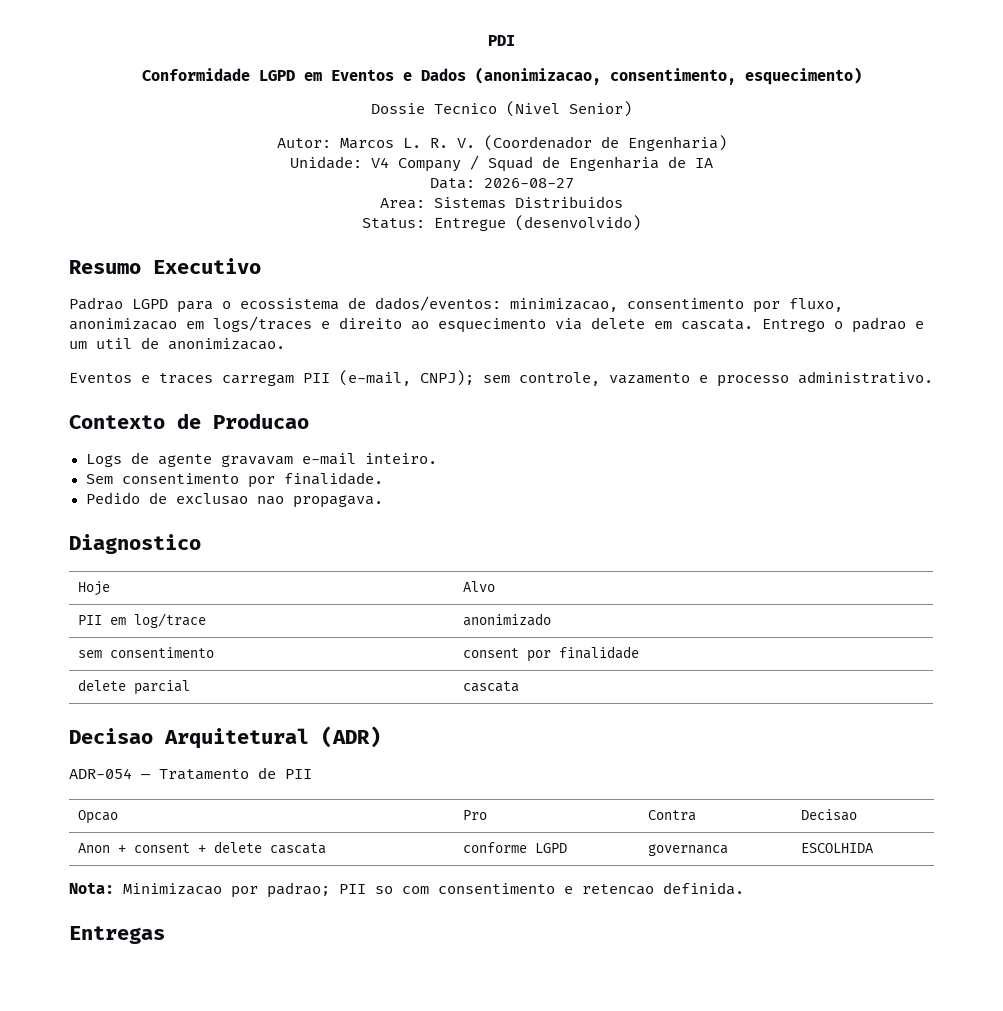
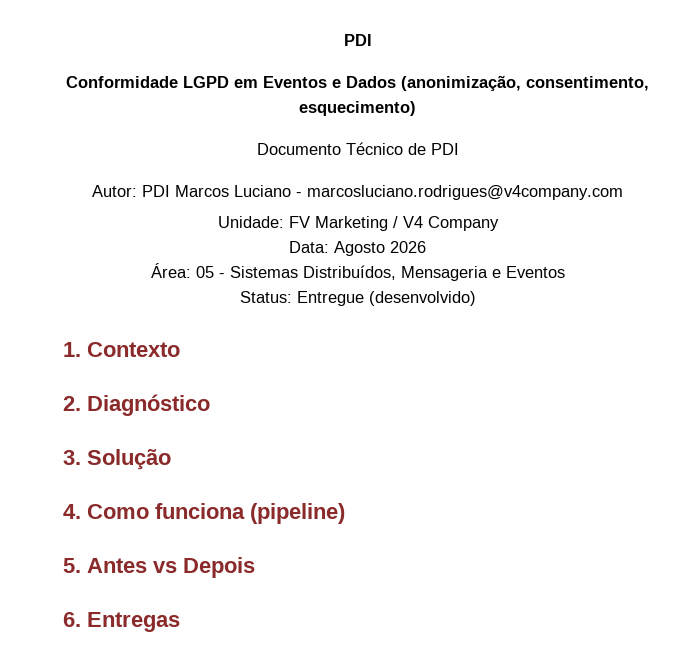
[474,67,601,85] (anonimizacao, -> [401,75,521,91] (anonimização,
[371,101,632,117] [276,135,727,151] [290,155,713,172] [429,178,574,189] [380,196,623,209] [362,215,641,231] [69,258,261,274] [69,296,843,313] [69,316,924,333] [69,337,285,350] [69,370,933,387] [69,413,309,429] [85,452,437,467] [85,472,383,488] [85,492,383,508] [69,534,201,554] [78,581,111,596] [463,581,496,592] [78,613,207,628] [463,613,552,626] [78,647,215,658] [463,646,640,662] [78,679,191,695] [463,681,520,692] [69,726,381,749] [69,767,312,780] [78,810,119,824] [463,810,488,820] [648,810,697,821] [801,809,858,821] [78,841,327,854] [463,842,568,853] [648,844,729,856] [801,843,875,853] [69,882,744,898] Dossie Tecnico (Nivel Senior) // Autor: Marcos L. R. V. (Coordenador de Engenharia) // Unidade: V4 Company / Squad de Engenharia de IA // Data: 2026-08-27 // Area: Sistemas Distribuidos // Status: Entregue (desenvolvido) // Resumo Executivo // Padrao LGPD para o ecossistema de dados/eventos: minimizacao, consentimento por fluxo, anonimizacao em logs/traces e direito ao esquecimento via delete em cascata. Entrego o padrao e um util de anonimizacao. // Eventos e traces carregam PII (e-mail, CNPJ); sem controle, vazamento e processo administrativo. // Contexto de Producao // Logs de agente gravavam e-mail inteiro. // Sem consentimento por finalidade. // Pedido de exclusao nao propagava. // Diagnostico // Hoje | Alvo // PII em log/trace | anonimizado // sem consentimento | consent por finalidade // delete parcial | cascata // Decisao Arquitetural (ADR) // ADR-054 — Tratamento de PII // Opcao | Pro | Contra | Decisao // Anon + consent + delete cascata | conforme LGPD | governanca | ESCOLHIDA // Nota: Minimizacao por padrao; PII so com consentimento e retencao definida. // -> [256,142,459,155] [92,185,623,200] [217,216,499,231] [289,241,426,256] [150,263,565,281] [239,291,476,306] [63,342,180,357] [63,394,210,416] [63,449,171,470] [63,503,345,524] [63,557,255,578] [63,612,81,627] Documento Técnico de PDI // Autor: PDI Marcos Luciano - marcosluciano.rodrigues@v4company.com // Unidade: FV Marketing / V4 Company // Data: Agosto 2026 // Área: 05 - Sistemas Distribuídos, Mensageria e Eventos // Status: Entregue (desenvolvido) // 1. Contexto // 2. Diagnóstico // 3. Solução // 4. Como funciona (pipeline) // 5. Antes vs Depois // 6.

